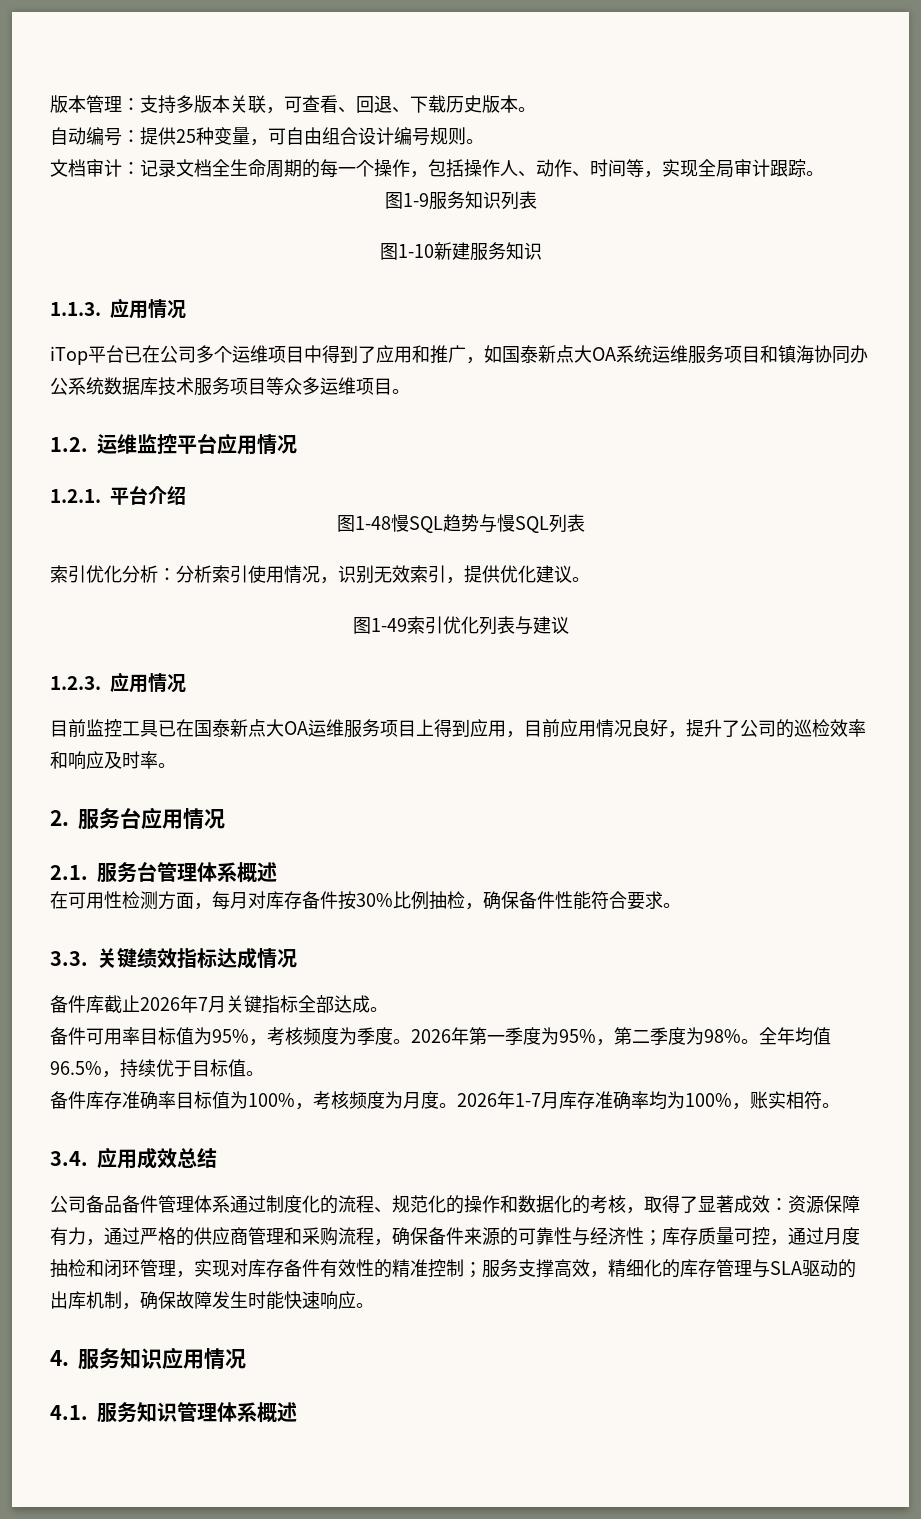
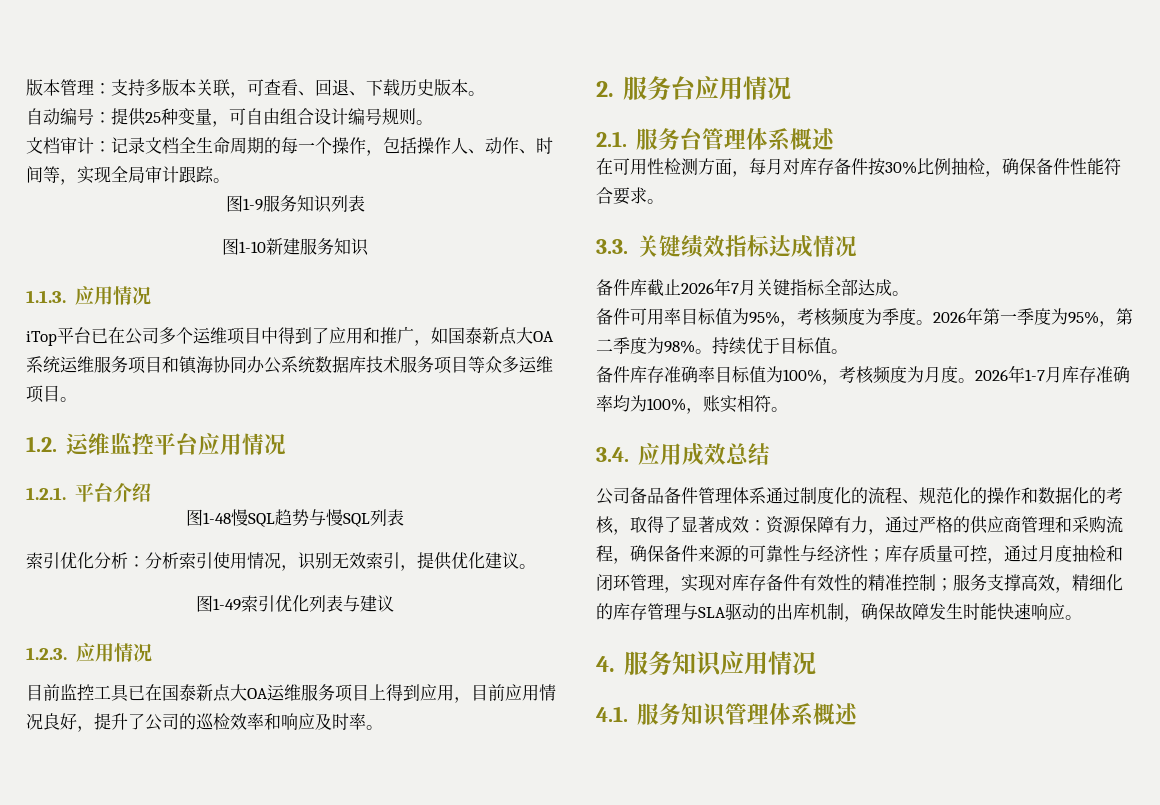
[759,1027,831,1046] [50,1061,120,1078] 全年均值96.5%， -> (712, 351) none

